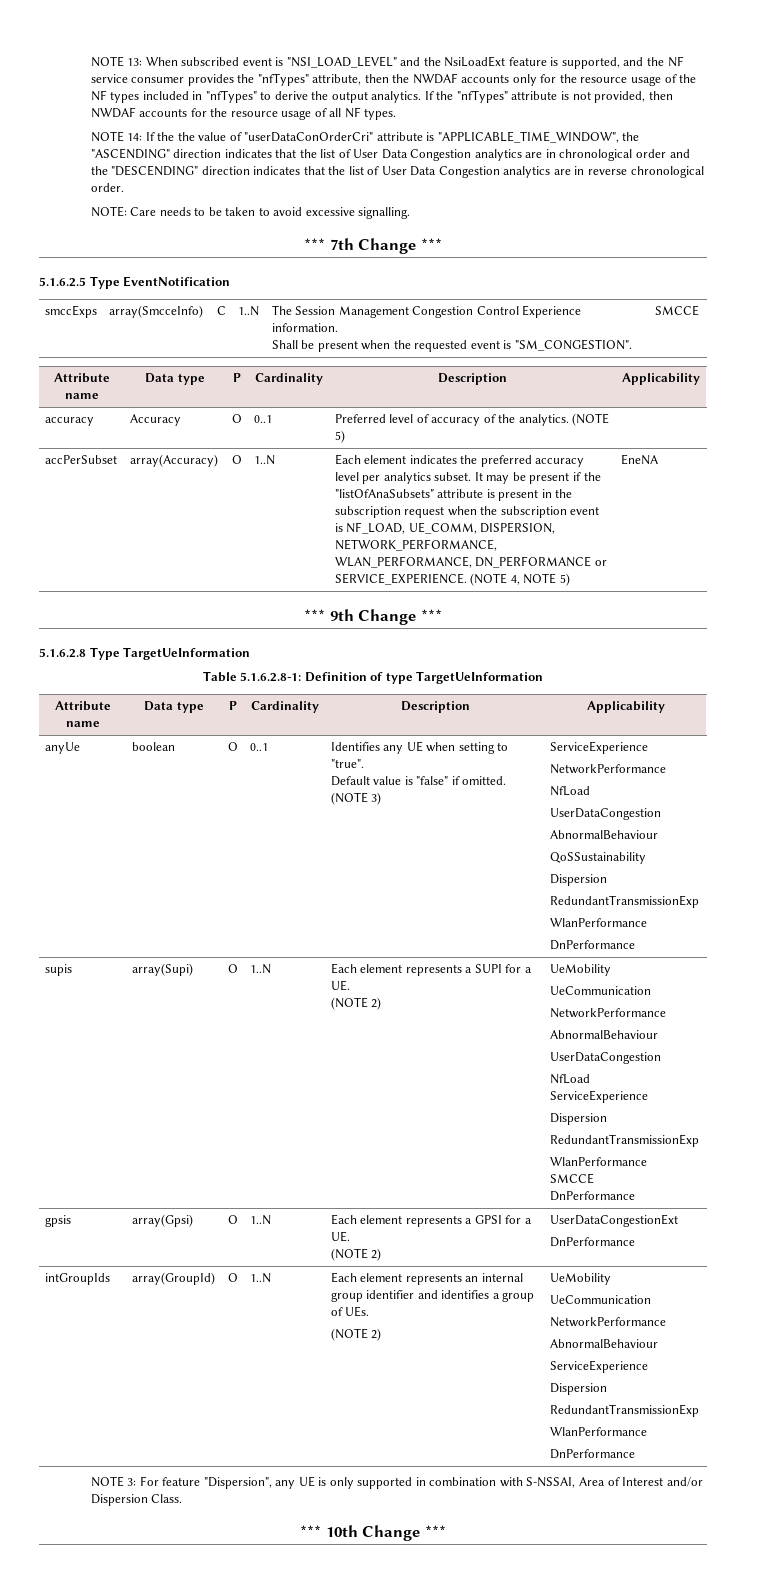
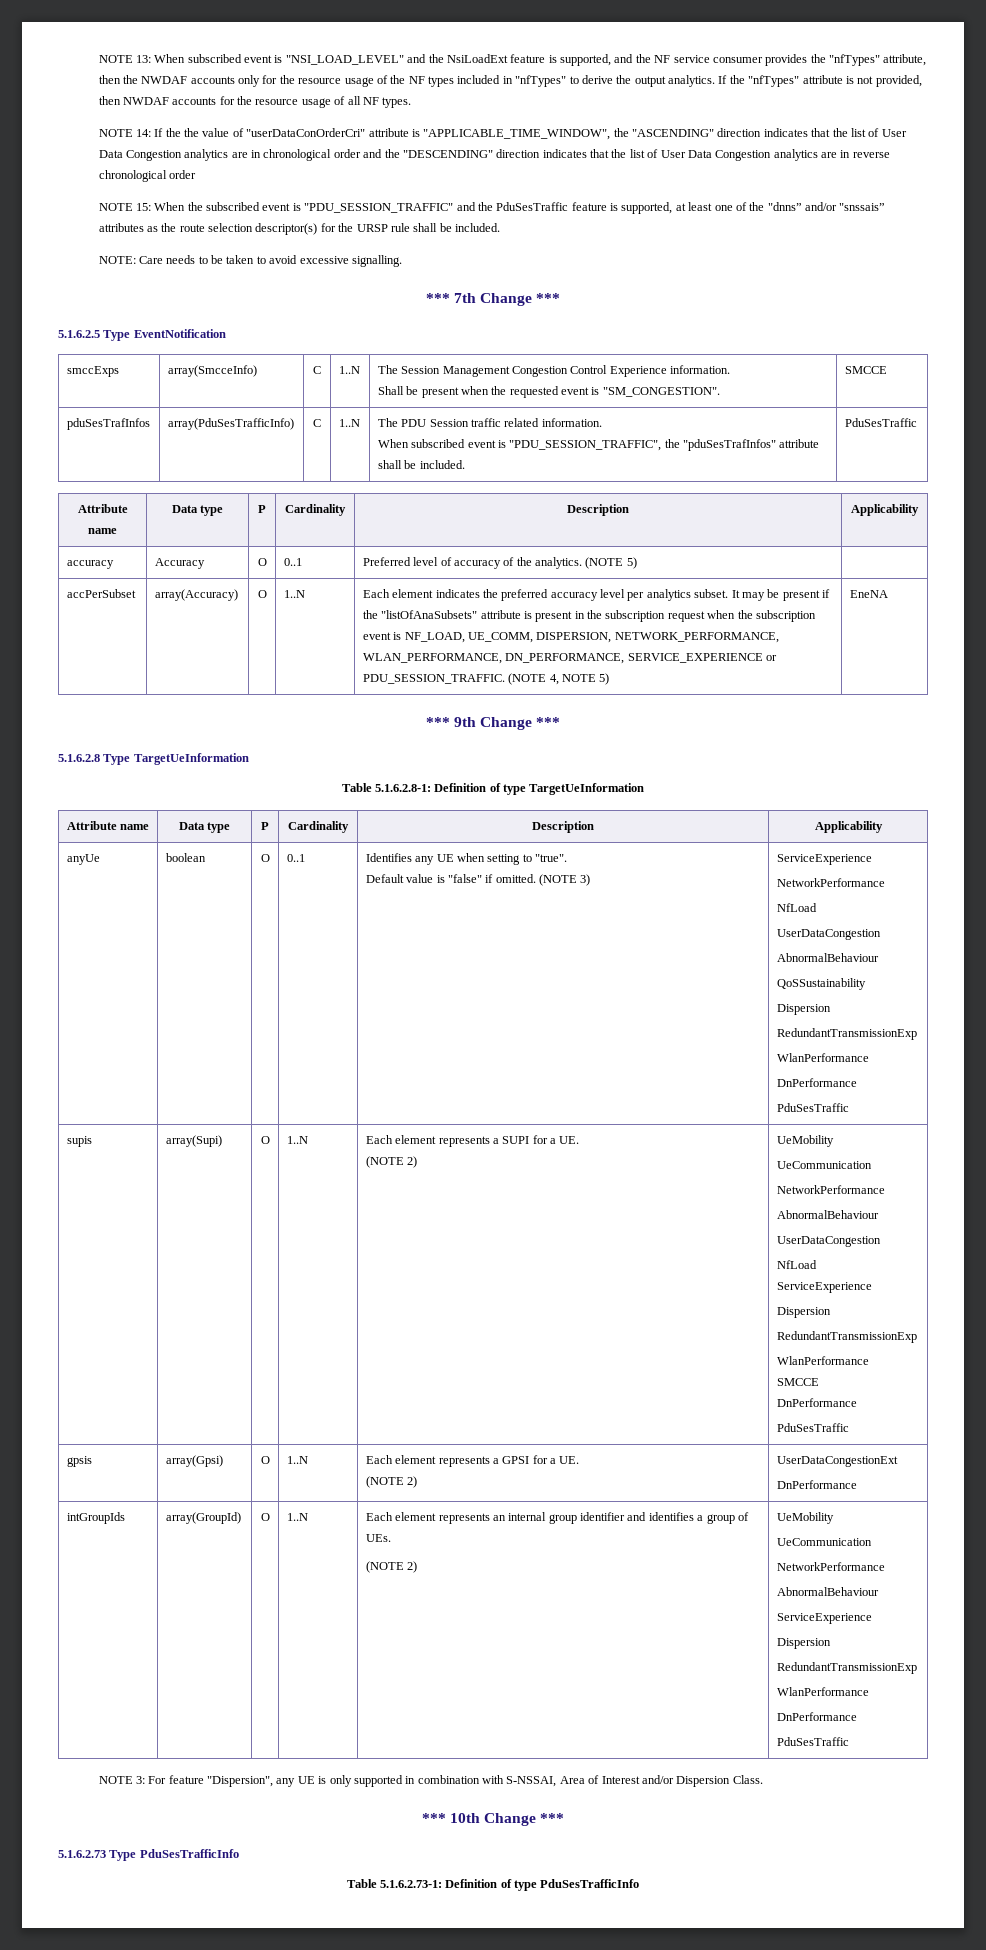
[90,183,124,192] order. -> [168,170,196,179] [98,202,886,214] [98,223,501,235] order // NOTE 15: When the subscribed event is "PDU_SESSION_TRAFFIC" and the PduSesTraffic feature is supported, at least one of the "dnns” and/or "snssais” attributes as the route selection descriptor(s) for the URSP rule shall be included.
(699, 310) none -> [66,418,150,430] [167,418,294,430] [313,419,321,427] [338,419,360,427] [377,418,602,427] [377,439,820,451] [377,460,465,469] [844,418,917,427] // pduSesTrafInfos | array(PduSesTrafficInfo) | C | 1..N | The PDU Session traffic related information. // When subscribed event is "PDU_SESSION_TRAFFIC", the "pduSesTrafInfos" attribute shall be included. | PduSesTraffic
[475,556,607,568] [334,573,467,585] DN_PERFORMANCE or SERVICE_EXPERIENCE. -> [505,653,777,664] [362,674,505,684] DN_PERFORMANCE, SERVICE_EXPERIENCE or PDU_SESSION_TRAFFIC.
(635, 945) none -> [776,1103,849,1112] // PduSesTraffic
(635, 1196) none -> [776,1423,849,1432] // PduSesTraffic
(635, 1454) none -> [776,1737,849,1746] // PduSesTraffic
(446, 1531) none -> [58,1849,239,1861] [346,1879,640,1891] // 5.1.6.2.73 Type PduSesTrafficInfo // Table 5.1.6.2.73-1: Definition of type PduSesTrafficInfo

